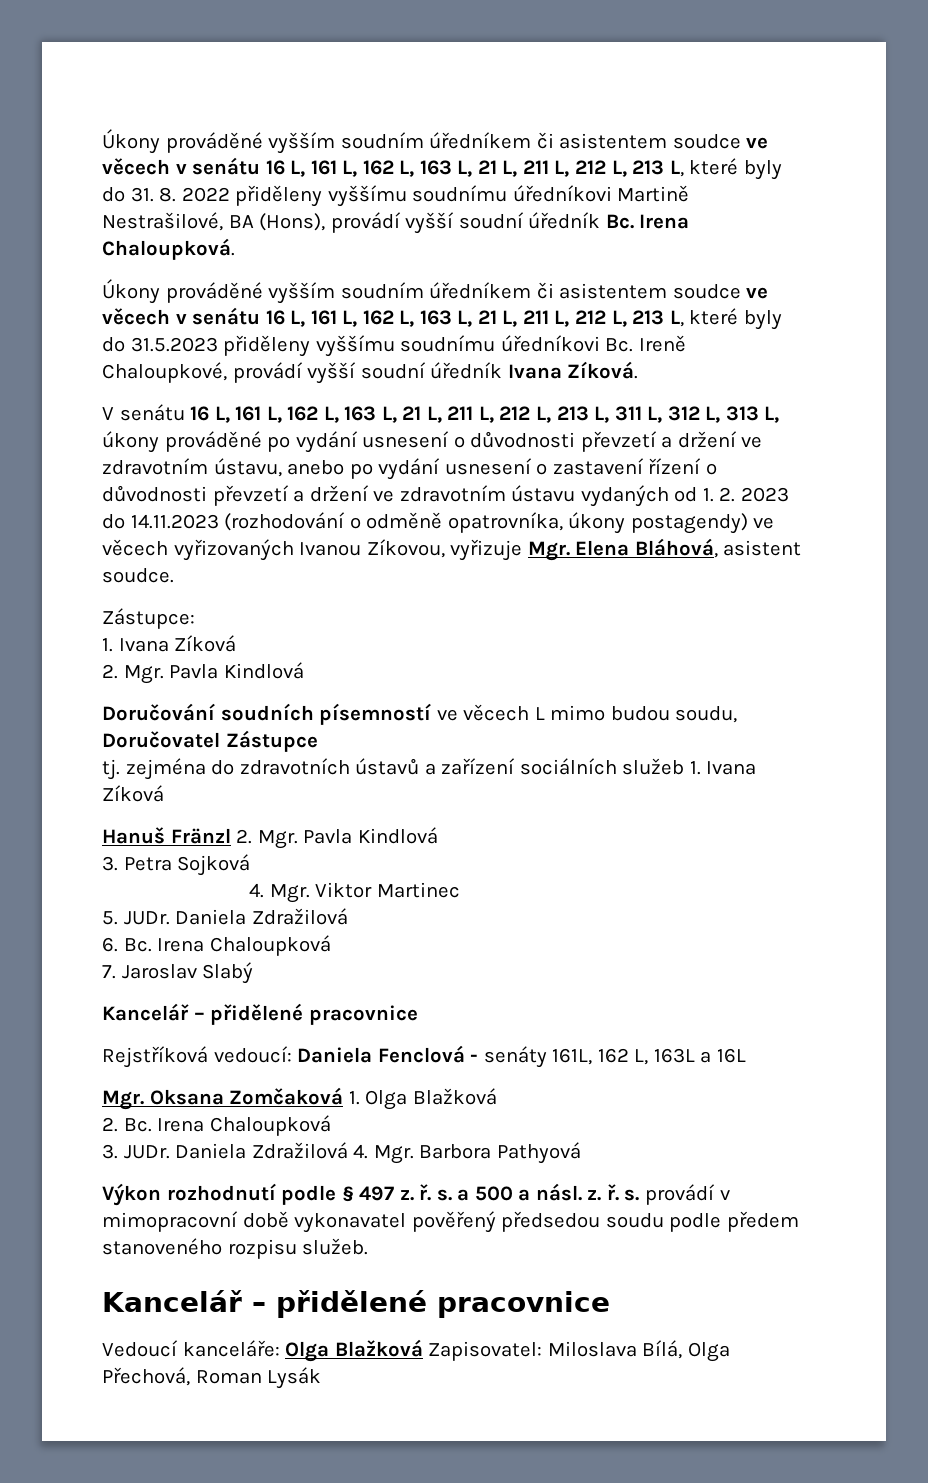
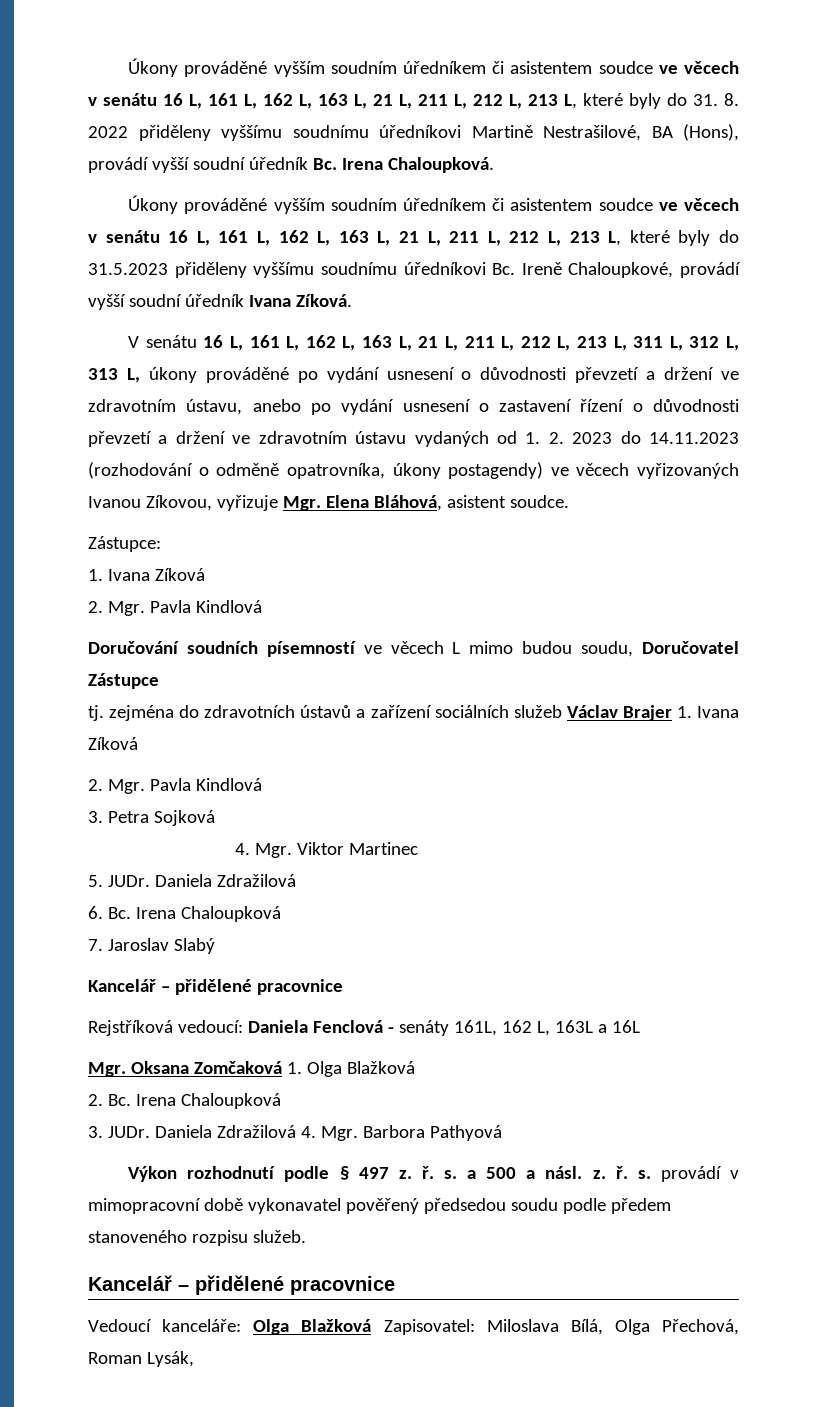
[689,761,757,775] [102,785,164,802] [102,827,231,844] 1. Ivana Zíková // Hanuš Fränzl -> [566,705,739,721] [88,737,138,750] Václav Brajer 1. Ivana Zíková //
[267,1367,322,1389] Lysák -> [146,1351,194,1367] Lysák,

